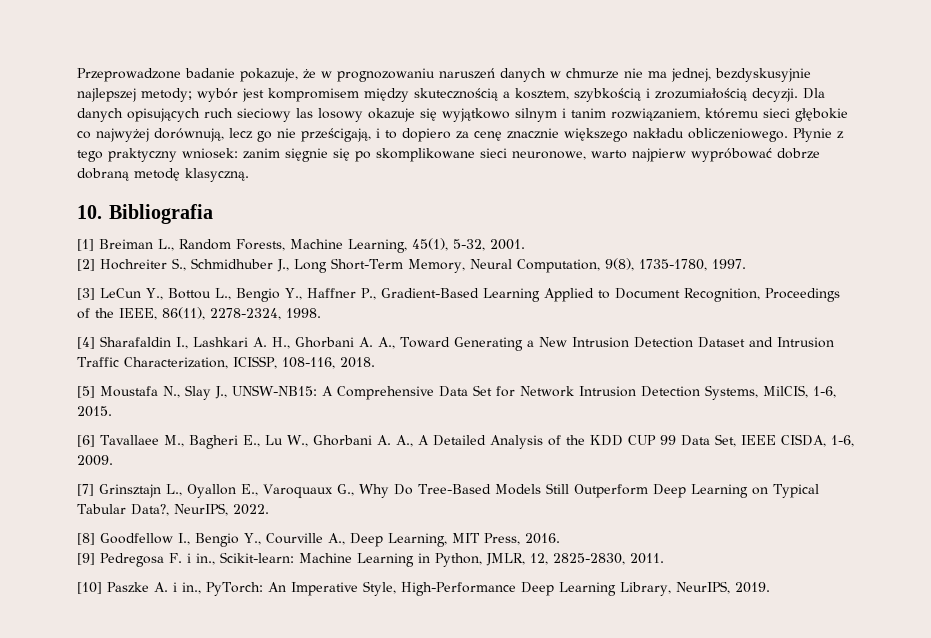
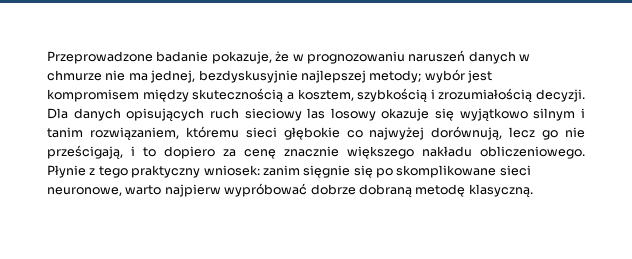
[77,204,213,224] [77,238,525,253] [77,258,746,273] [77,288,840,302] [77,307,321,320] [77,336,834,351] [77,356,375,369] [77,385,836,400] [77,406,112,417] [77,434,854,449] [77,455,113,466] [77,483,819,498] [77,503,269,516] [77,533,560,547] [77,552,664,567] [77,581,770,596] // 10. Bibliografia // [1] Breiman L., Random Forests, Machine Learning, 45(1), 5-32, 2001. // [2] Hochreiter S., Schmidhuber J., Long Short-Term Memory, Neural Computation, 9(8), 1735-1780, 1997. // [3] LeCun Y., Bottou L., Bengio Y., Haffner P., Gradient-Based Learning Applied to Document Recognition, Proceedings of the IEEE, 86(11), 2278-2324, 1998. // [4] Sharafaldin I., Lashkari A. H., Ghorbani A. A., Toward Generating a New Intrusion Detection Dataset and Intrusion Traffic Characterization, ICISSP, 108-116, 2018. // [5] Moustafa N., Slay J., UNSW-NB15: A Comprehensive Data Set for Network Intrusion Detection Systems, MilCIS, 1-6, 2015. // [6] Tavallaee M., Bagheri E., Lu W., Ghorbani A. A., A Detailed Analysis of the KDD CUP 99 Data Set, IEEE CISDA, 1-6, 2009. // [7] Grinsztajn L., Oyallon E., Varoquaux G., Why Do Tree-Based Models Still Outperform Deep Learning on Typical Tabular Data?, NeurIPS, 2022. // [8] Goodfellow I., Bengio Y., Courville A., Deep Learning, MIT Press, 2016. // [9] Pedregosa F. i in., Scikit-learn: Machine Learning in Python, JMLR, 12, 2825-2830, 2011. // [10] Paszke A. i in., PyTorch: An Imperative Style, High-Performance Deep Learning Library, NeurIPS, 2019. -> (533, 191) none

